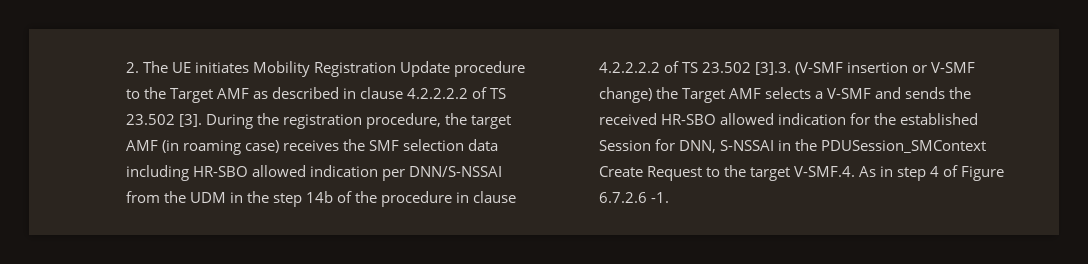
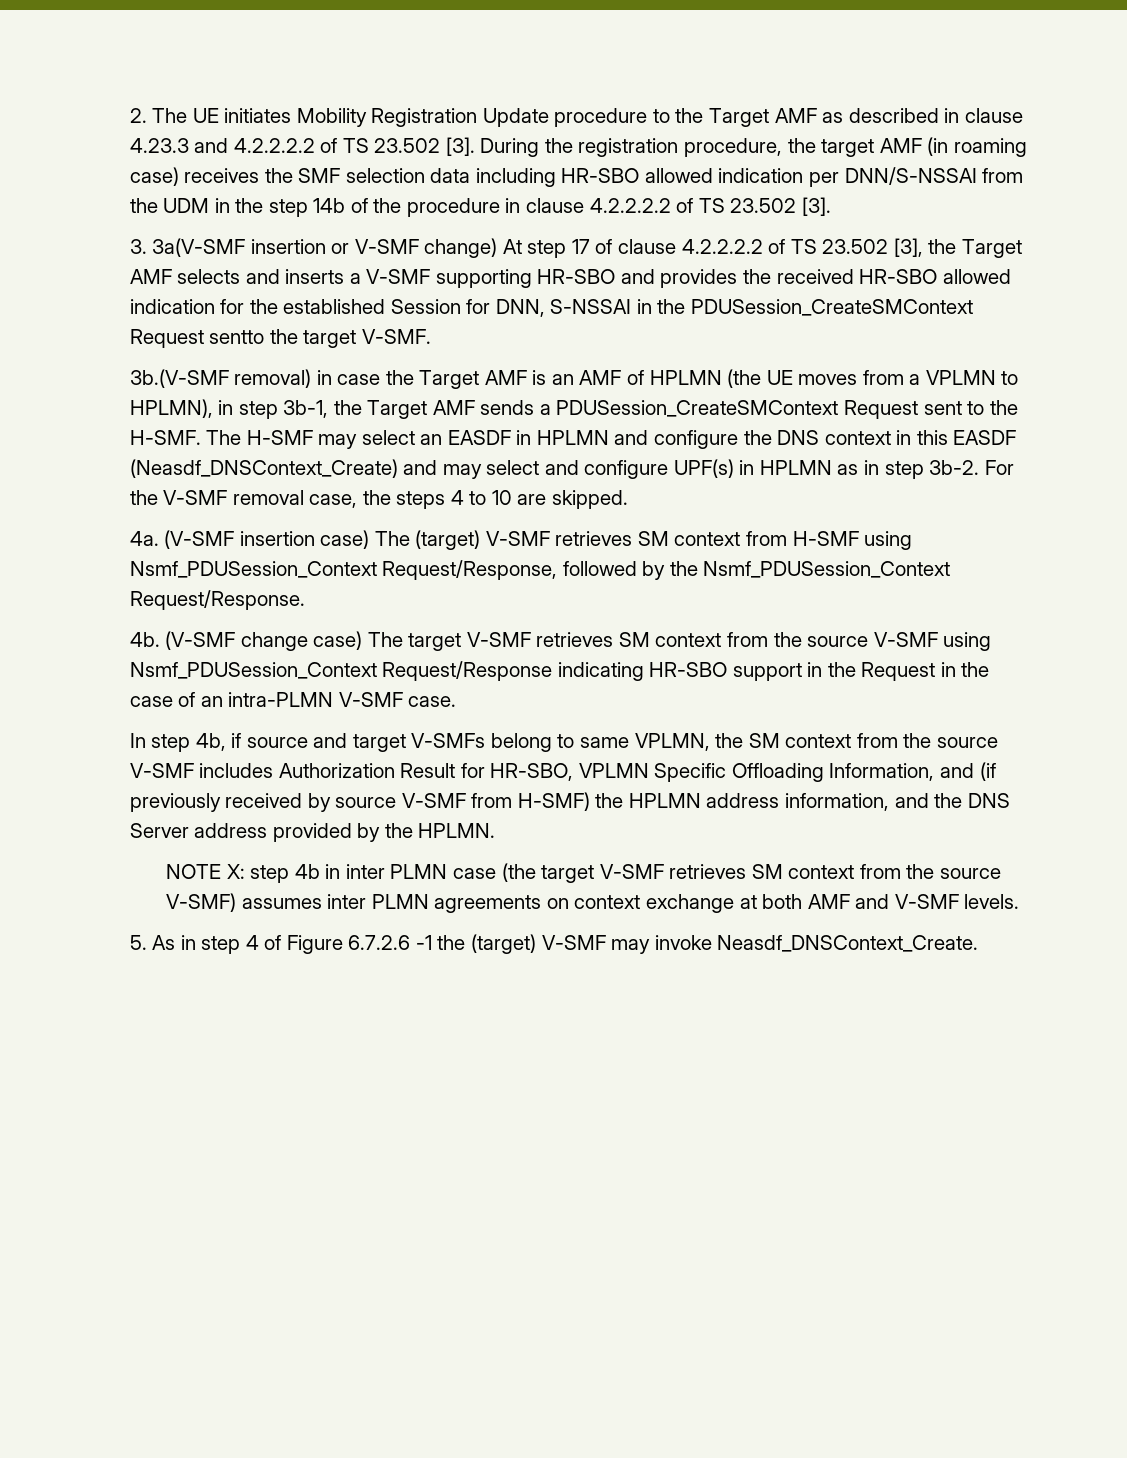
(404, 93) none -> [129,138,229,153] 4.23.3 and
[754,62,844,75] [3].3. (V-SMF -> [801,197,831,216] [129,238,246,257] [3]. // 3. 3a(V-SMF
[655,87,946,103] the Target AMF selects a V-SMF and sends -> [502,238,1022,258] [129,269,738,288] At step 17 of clause 4.2.2.2.2 of TS 23.502 [3], the Target AMF selects and inserts a V-SMF supporting HR-SBO and provides
[821,140,987,153] [598,165,856,181] PDUSession_SMContext Create Request to the target V-SMF.4. -> [690,299,973,316] [129,329,431,348] [129,369,1019,389] [129,399,1018,419] [129,430,1017,449] [129,459,1014,479] [129,490,628,509] [129,530,913,550] [129,560,951,580] [129,590,305,610] [129,631,992,651] [129,661,990,681] [129,692,457,707] [129,733,998,752] [129,762,996,782] [129,792,1010,812] [129,823,496,842] [166,863,1001,883] [166,893,1020,913] [129,935,147,950] PDUSession_CreateSMContext Request sentto the target V-SMF. // 3b.(V-SMF removal) in case the Target AMF is an AMF of HPLMN (the UE moves from a VPLMN to HPLMN), in step 3b-1, the Target AMF sends a PDUSession_CreateSMContext Request sent to the H-SMF. The H-SMF may select an EASDF in HPLMN and configure the DNS context in this EASDF (Neasdf_DNSContext_Create) and may select and configure UPF(s) in HPLMN as in step 3b-2. For the V-SMF removal case, the steps 4 to 10 are skipped. // 4a. (V-SMF insertion case) The (target) V-SMF retrieves SM context from H-SMF using Nsmf_PDUSession_Context Request/Response, followed by the Nsmf_PDUSession_Context Request/Response. // 4b. (V-SMF change case) The target V-SMF retrieves SM context from the source V-SMF using Nsmf_PDUSession_Context Request/Response indicating HR-SBO support in the Request in the case of an intra-PLMN V-SMF case. // In step 4b, if source and target V-SMFs belong to same VPLMN, the SM context from the source V-SMF includes Authorization Result for HR-SBO, VPLMN Specific Offloading Information, and (if previously received by source V-SMF from H-SMF) the HPLMN address information, and the DNS Server address provided by the HPLMN. // NOTE X: step 4b in inter PLMN case (the target V-SMF retrieves SM context from the source V-SMF) assumes inter PLMN agreements on context exchange at both AMF and V-SMF levels. // 5.
[650,192,669,203] -1. -> [415,934,979,954] -1 the (target) V-SMF may invoke Neasdf_DNSContext_Create.

